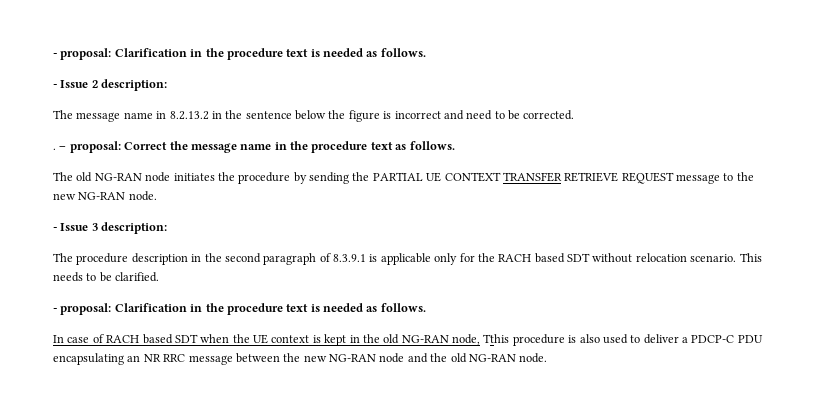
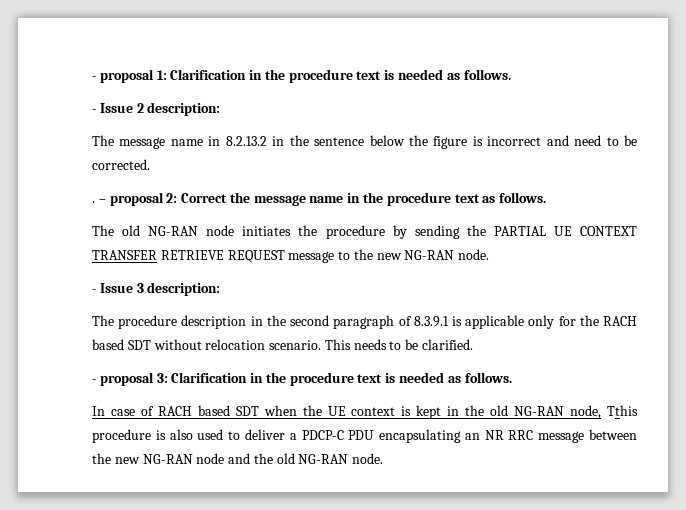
[53,48,112,60] - proposal: -> [92,69,167,83] - proposal 1:
[69,141,121,153] proposal: -> [109,192,178,206] proposal 2:
[60,303,112,315] proposal: -> [99,372,168,386] proposal 3:

